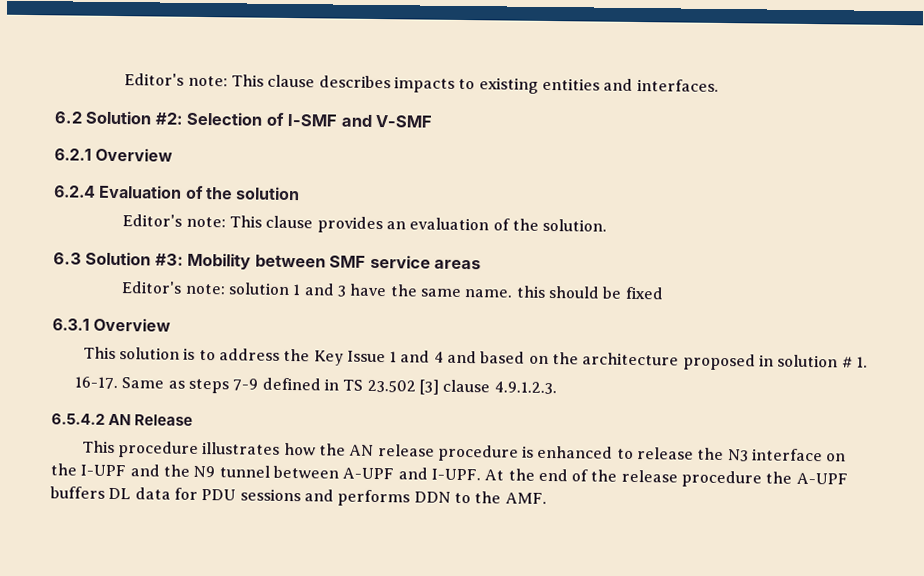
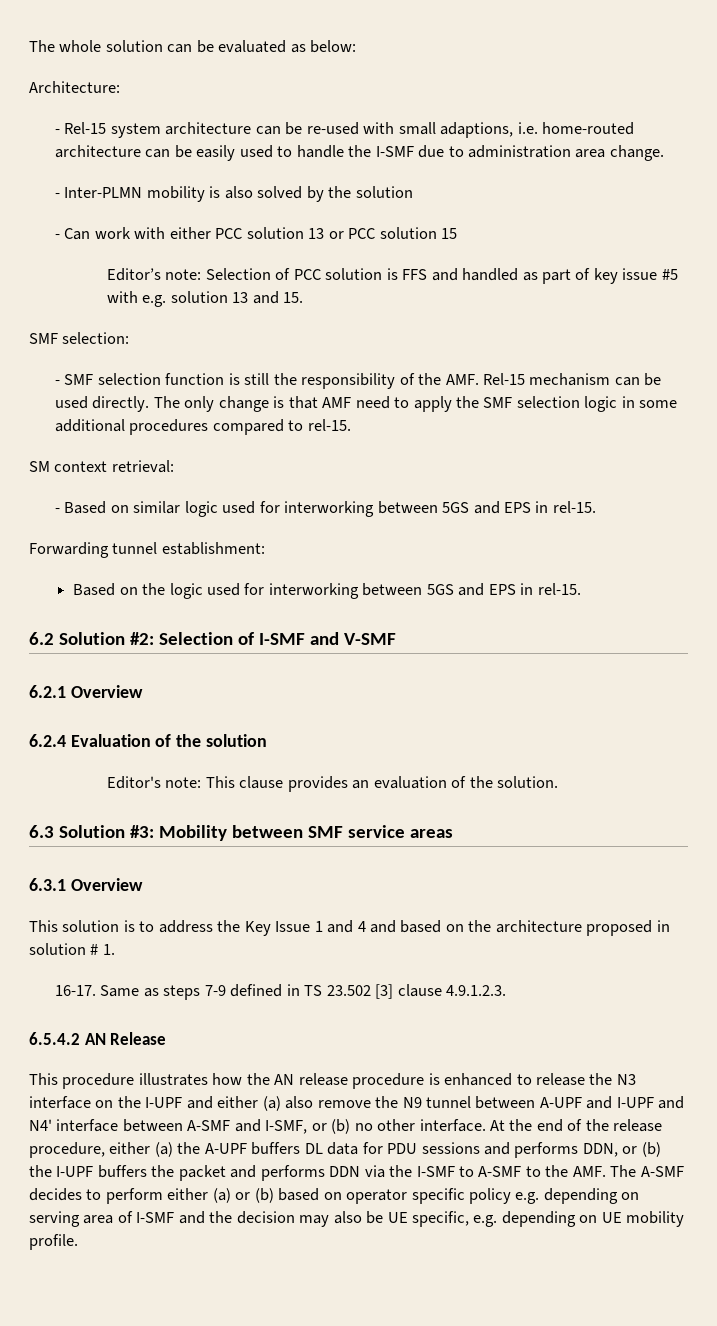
[124,73,719,94] Editor's note: This clause describes impacts to existing entities and interfaces. -> [29,40,357,53] [29,81,120,93] [55,122,635,138] [55,145,664,161] [55,186,413,202] [55,227,458,240] [107,268,678,284] [107,291,304,307] [29,332,130,344] [55,373,662,389] [55,396,678,412] [55,419,351,435] [29,460,174,473] [55,501,596,517] [29,542,265,558] [73,583,581,599] The whole solution can be evaluated as below: // Architecture: // - Rel-15 system architecture can be re-used with small adaptions, i.e. home-routed architecture can be easily used to handle the I-SMF due to administration area change. // - Inter-PLMN mobility is also solved by the solution // - Can work with either PCC solution 13 or PCC solution 15 // Editor’s note: Selection of PCC solution is FFS and handled as part of key issue #5 with e.g. solution 13 and 15. // SMF selection: // - SMF selection function is still the responsibility of the AMF. Rel-15 mechanism can be used directly. The only change is that AMF need to apply the SMF selection logic in some additional procedures compared to rel-15. // SM context retrieval: // - Based on similar logic used for interworking between 5GS and EPS in rel-15. // Forwarding tunnel establishment: // Based on the logic used for interworking between 5GS and EPS in rel-15.
[121,281,664,300] // Editor's note: solution 1 and 3 have the same name. this should be fixed -> (453, 833) none
(160, 470) none -> [217,1096,371,1111] either (a) also remove
[430,468,481,481] I-UPF. -> [616,1096,685,1109] [29,1119,486,1134] I-UPF and N4' interface between A-SMF and I-SMF, or (b) no other interface.
[681,470,763,488] procedure -> [29,1142,173,1158] procedure, either (a)
[413,491,547,504] DDN to the AMF. -> [582,1142,661,1157] [29,1165,684,1181] [29,1188,640,1204] [29,1211,685,1227] [29,1234,78,1250] DDN, or (b) the I-UPF buffers the packet and performs DDN via the I-SMF to A-SMF to the AMF. The A-SMF decides to perform either (a) or (b) based on operator specific policy e.g. depending on serving area of I-SMF and the decision may also be UE specific, e.g. depending on UE mobility profile.

